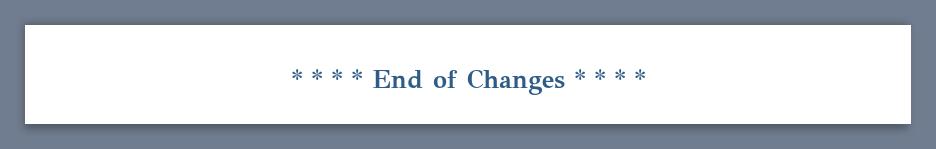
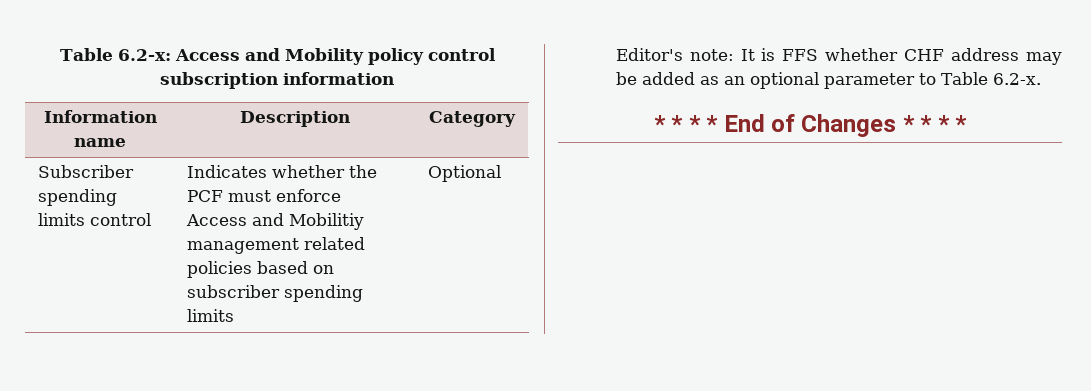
(291, 78) none -> [59,48,496,65] [160,72,394,89] [43,110,157,123] [74,138,126,147] [240,111,350,127] [429,111,516,127] [37,165,134,178] [37,189,117,206] [37,213,151,226] [186,165,377,178] [186,189,341,202] [185,213,364,230] [186,237,365,254] [186,261,334,278] [186,285,363,302] [186,309,234,322] [427,165,501,182] [615,48,1062,65] [615,72,1041,89] Table 6.2-x: Access and Mobility policy control subscription information // Information name | Description | Category // Subscriber spending limits control | Indicates whether the PCF must enforce Access and Mobilitiy management related policies based on subscriber spending limits | Optional // Editor's note: It is FFS whether CHF address may be added as an optional parameter to Table 6.2-x. //

